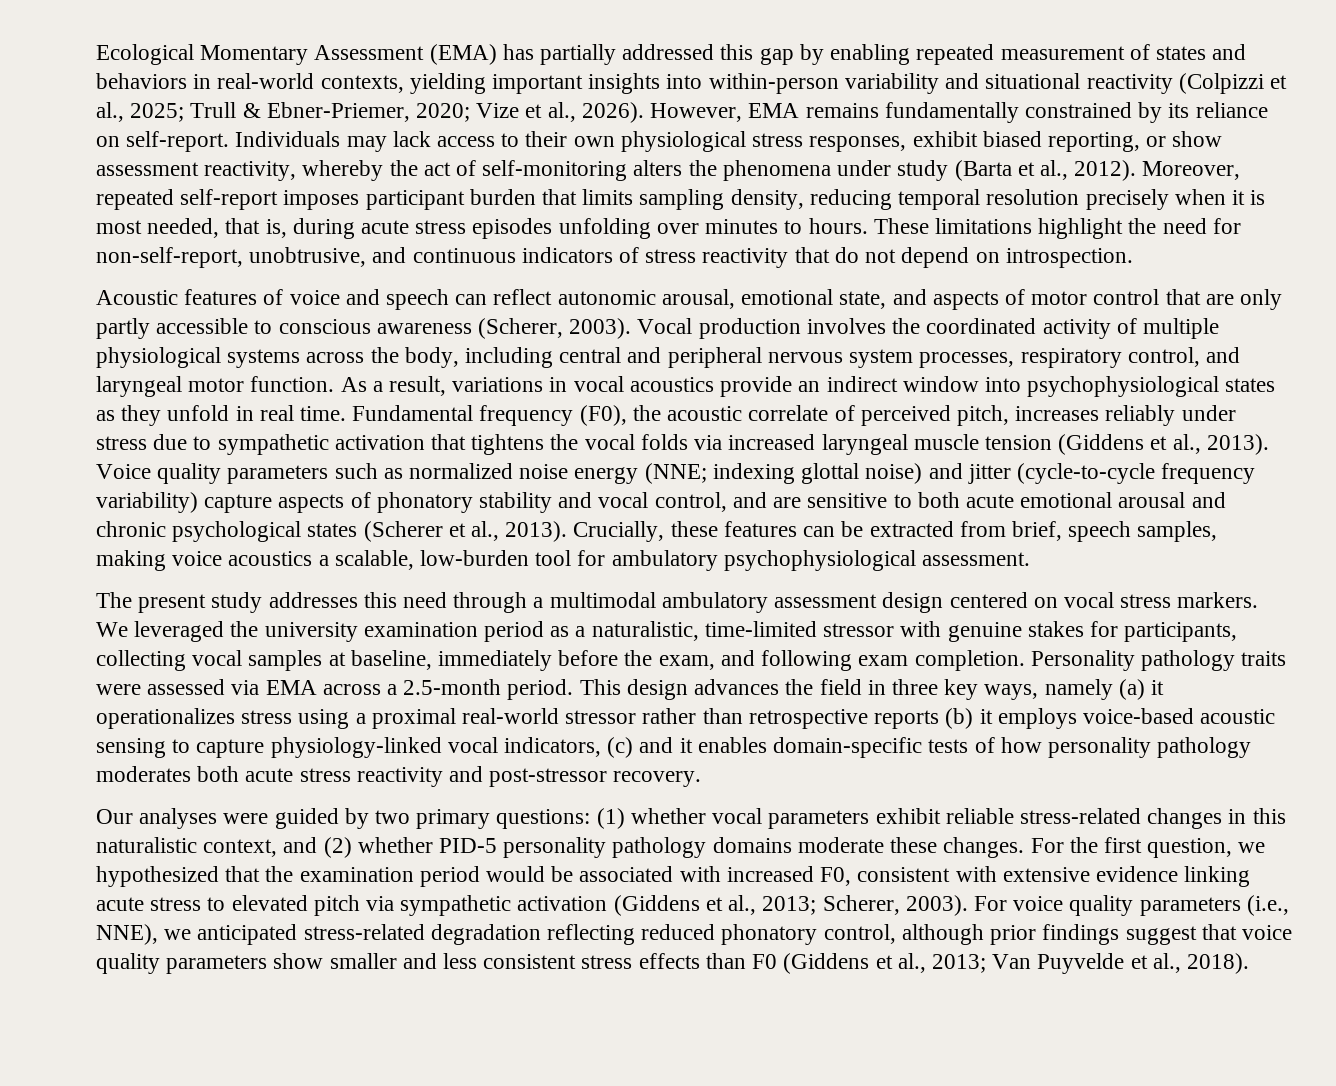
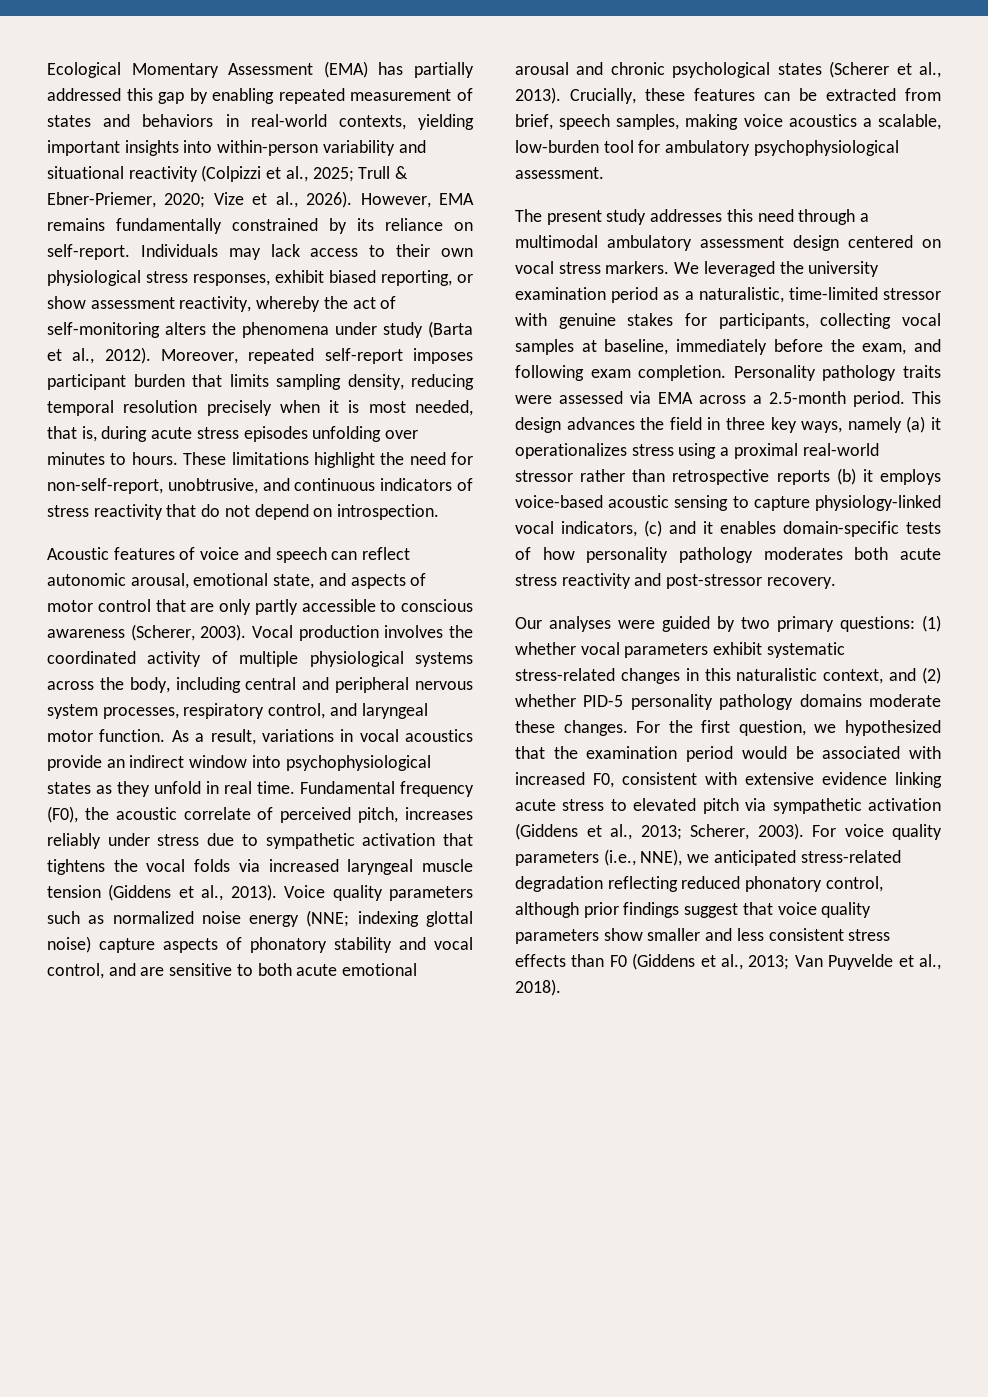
[928,463,1256,484] [96,492,198,513] and jitter (cycle-to-cycle frequency variability) -> (91, 944) none
[945,808,1014,824] reliable -> [766,642,845,658] systematic

